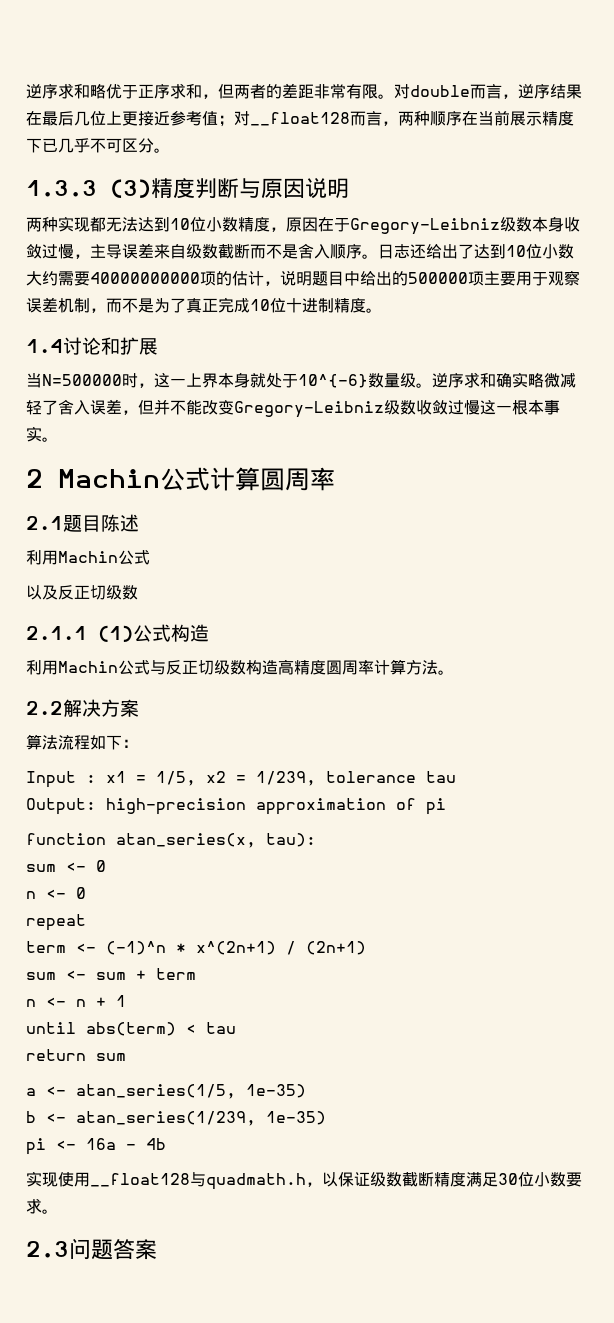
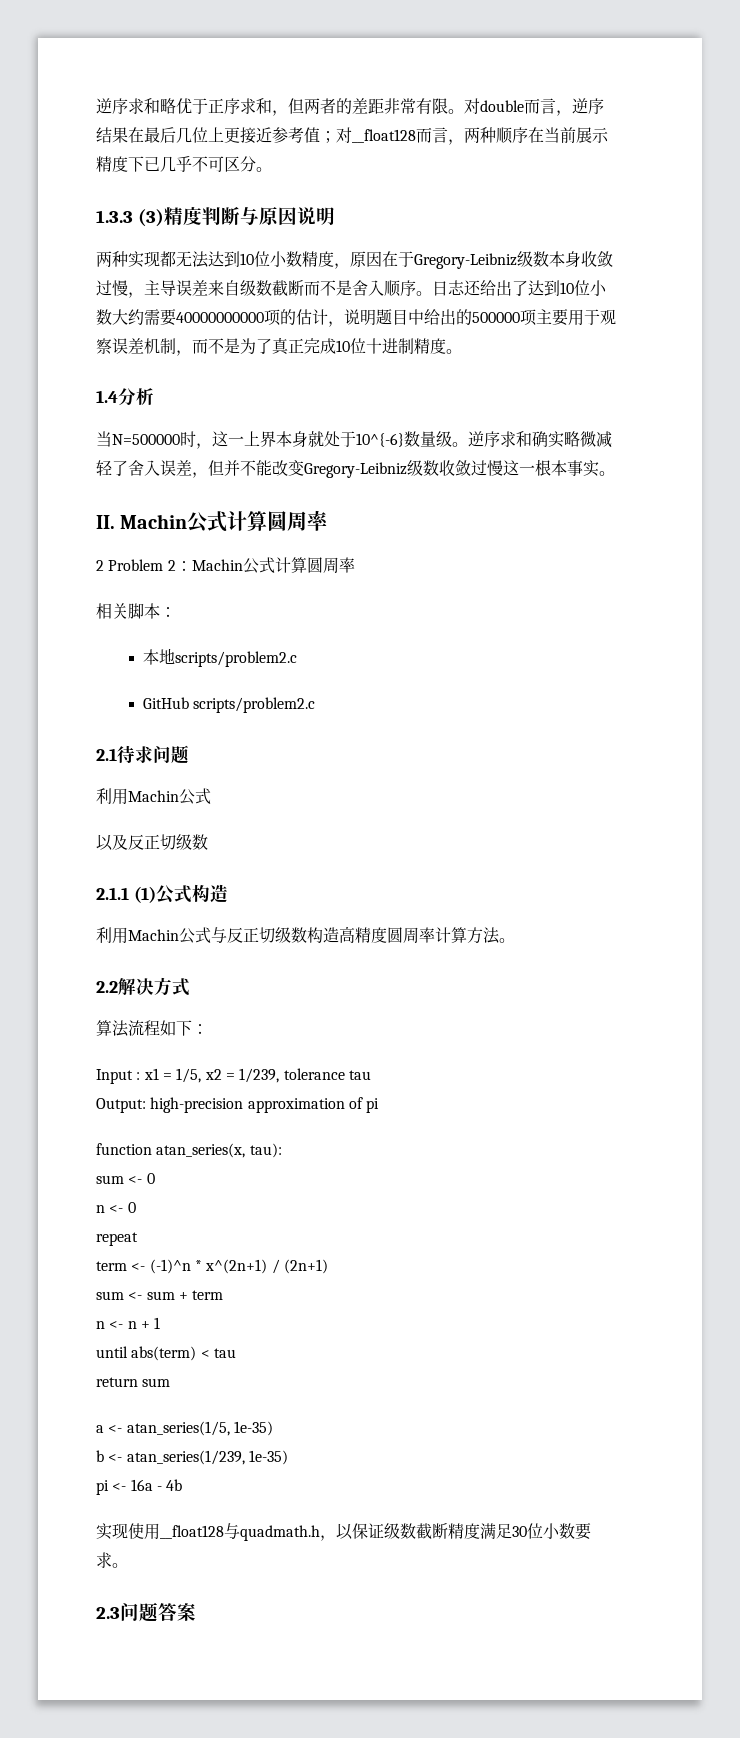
[63,337,158,355] 讨论和扩展 -> [118,388,154,406] 分析
[26,467,335,491] 2 Machin公式计算圆周率 -> [96,510,329,533] [96,557,355,574] [96,603,176,619] [143,648,298,667] [143,697,316,713] II. Machin公式计算圆周率 // 2 Problem 2：Machin公式计算圆周率 // 相关脚本： // 本地scripts/problem2.c // GitHub scripts/problem2.c
[63,514,139,532] 题目陈述 -> [117,745,189,764] 待求问题
[120,699,139,717] 案 -> [172,978,190,996] 式

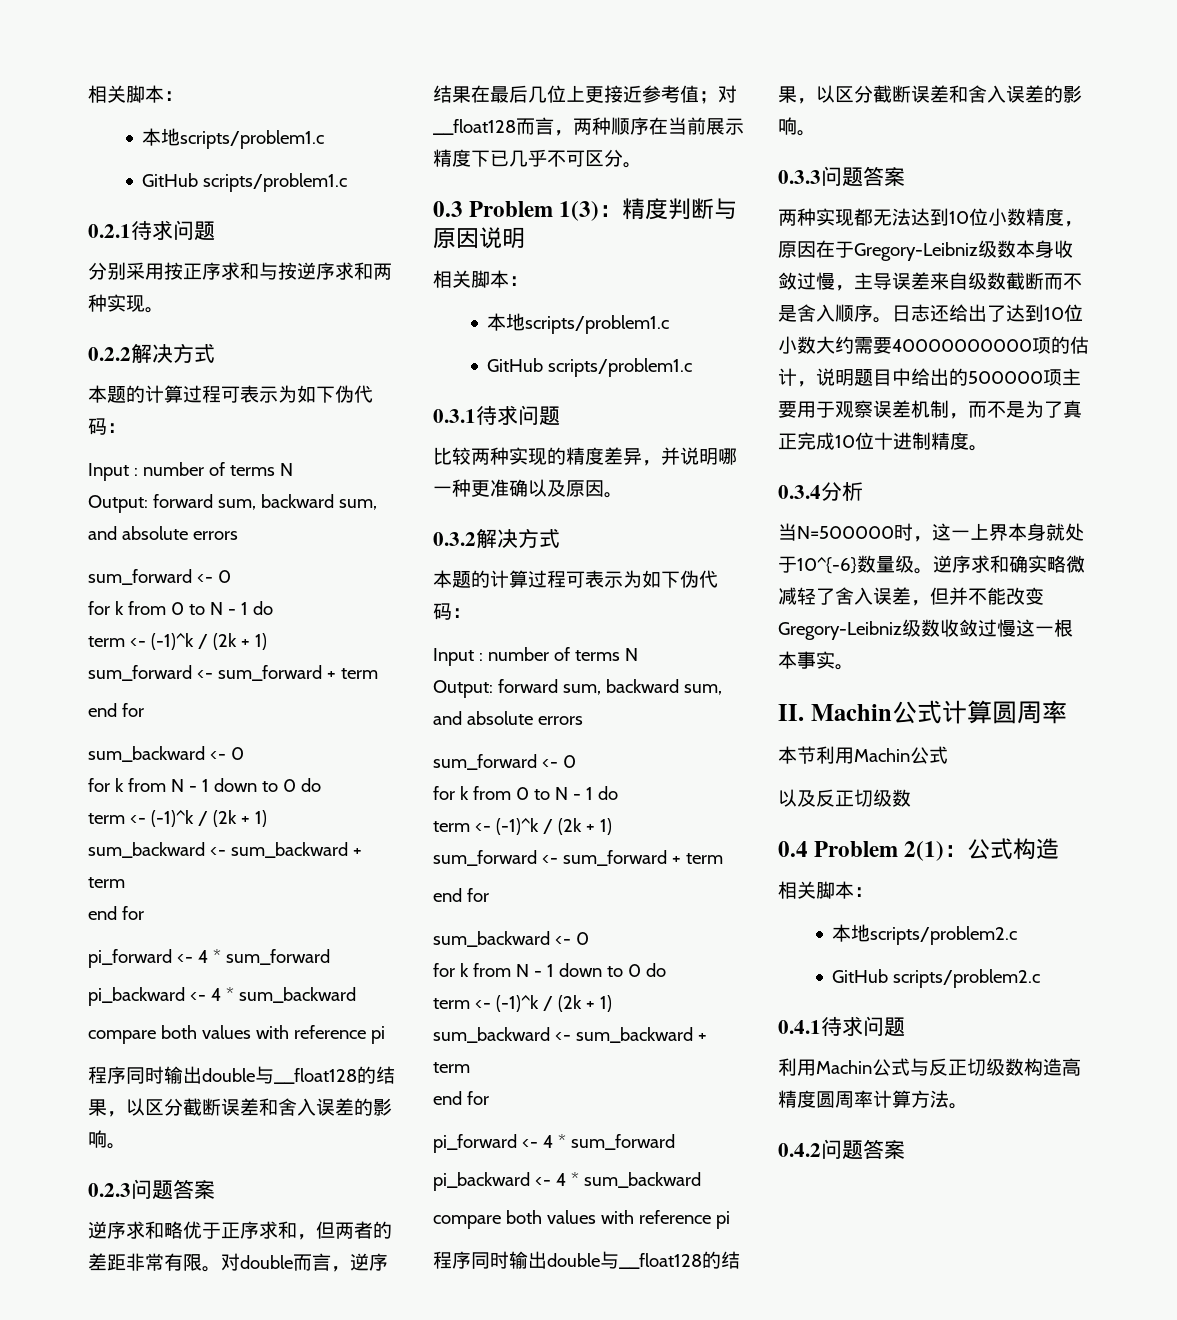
(96, 106) none -> [88,85,183,103] [142,128,325,149] [142,173,348,192] [88,220,215,241] [88,262,392,280] [88,294,164,313] [88,343,215,363] [88,385,373,403] [88,418,126,435] [88,462,293,481] [88,494,377,513] [88,526,238,540] [88,569,231,585] [88,601,273,615] [88,633,267,650] [88,665,378,681] [88,703,144,717] [88,746,244,762] [88,778,321,792] [88,810,267,827] [88,842,362,858] [88,877,125,888] [88,906,144,920] [88,949,330,968] [88,987,356,1006] [88,1025,385,1044] [88,1066,395,1084] [88,1098,392,1117] [88,1130,126,1149] [88,1179,215,1200] 相关脚本： // 本地scripts/problem1.c // GitHub scripts/problem1.c // 0.2.1待求问题 // 分别采用按正序求和与按逆序求和两种实现。 // 0.2.2解决方式 // 本题的计算过程可表示为如下伪代码： // Input : number of terms N // Output: forward sum, backward sum, and absolute errors // sum_forward <- 0 // for k from 0 to N - 1 do // term <- (-1)^k / (2k + 1) // sum_forward <- sum_forward + term // end for // sum_backward <- 0 // for k from N - 1 down to 0 do // term <- (-1)^k / (2k + 1) // sum_backward <- sum_backward + term // end for // pi_forward <- 4 * sum_forward // pi_backward <- 4 * sum_backward // compare both values with reference pi // 程序同时输出double与__float128的结果，以区分截断误差和舍入误差的影响。 // 0.2.3问题答案 //
[96,209,164,227] 1.3.3 (3) -> [433,201,623,221] 0.3 Problem 1(3)：
(335, 216) none -> [433,270,528,288] [487,313,670,334] [487,358,693,377] [433,405,560,426] [433,447,737,466] [433,479,623,498] [433,528,560,548] [433,570,718,588] [433,603,471,620] [433,647,638,666] [433,679,722,698] [433,711,583,725] [433,754,576,770] [433,786,618,800] [433,818,612,835] [433,850,723,866] [433,888,489,902] [433,931,589,947] [433,963,666,977] [433,995,612,1012] [433,1027,707,1043] [433,1062,470,1073] [433,1091,489,1105] [433,1134,675,1153] [433,1172,701,1191] [433,1210,730,1229] [433,1251,740,1269] [778,85,1082,104] [778,117,816,136] [778,166,905,187] // 相关脚本： // 本地scripts/problem1.c // GitHub scripts/problem1.c // 0.3.1待求问题 // 比较两种实现的精度差异，并说明哪一种更准确以及原因。 // 0.3.2解决方式 // 本题的计算过程可表示为如下伪代码： // Input : number of terms N // Output: forward sum, backward sum, and absolute errors // sum_forward <- 0 // for k from 0 to N - 1 do // term <- (-1)^k / (2k + 1) // sum_forward <- sum_forward + term // end for // sum_backward <- 0 // for k from N - 1 down to 0 do // term <- (-1)^k / (2k + 1) // sum_backward <- sum_backward + term // end for // pi_forward <- 4 * sum_forward // pi_backward <- 4 * sum_backward // compare both values with reference pi // 程序同时输出double与__float128的结果，以区分截断误差和舍入误差的影响。 // 0.3.3问题答案
[96,390,118,403] 1.4 -> [778,485,821,499] 0.3.4
[96,557,355,574] 2 Problem 2：Machin公式计算圆周率 -> [778,746,948,764] [778,789,911,807] [778,838,1060,861] 本节利用Machin公式 // 以及反正切级数 // 0.4 Problem 2(1)：公式构造
[96,748,117,761] 2.1 -> [778,1020,821,1034] 0.4.1
[96,834,208,851] [96,884,228,904] [96,927,211,944] // 以及反正切级数 // 2.1.1 (1)公式构造 // 利用Machin公式 -> (910, 1067) none
[96,977,190,996] [96,1020,208,1037] [96,1068,371,1084] [96,1097,380,1113] [96,1143,282,1158] [96,1173,155,1184] [96,1202,136,1213] [96,1232,138,1246] [96,1259,328,1274] [96,1290,224,1300] [96,1317,161,1329] [96,1346,236,1361] [96,1377,171,1387] [96,1421,273,1436] [96,1450,288,1465] [96,1479,183,1495] [96,1523,591,1541] [96,1552,128,1568] [96,1607,120,1619] 2.2解决方式 // 算法流程如下： // Input : x1 = 1/5, x2 = 1/239, tolerance tau // Output: high-precision approximation of pi // function atan_series(x, tau): // sum <- 0 // n <- 0 // repeat // term <- (-1)^n * x^(2n+1) / (2n+1) // sum <- sum + term // n <- n + 1 // until abs(term) < tau // return sum // a <- atan_series(1/5, 1e-35) // b <- atan_series(1/239, 1e-35) // pi <- 16a - 4b // 实现使用__float128与quadmath.h，以保证级数截断精度满足30位小数要求。 // 2.3 -> [778,1143,821,1157] 0.4.2

